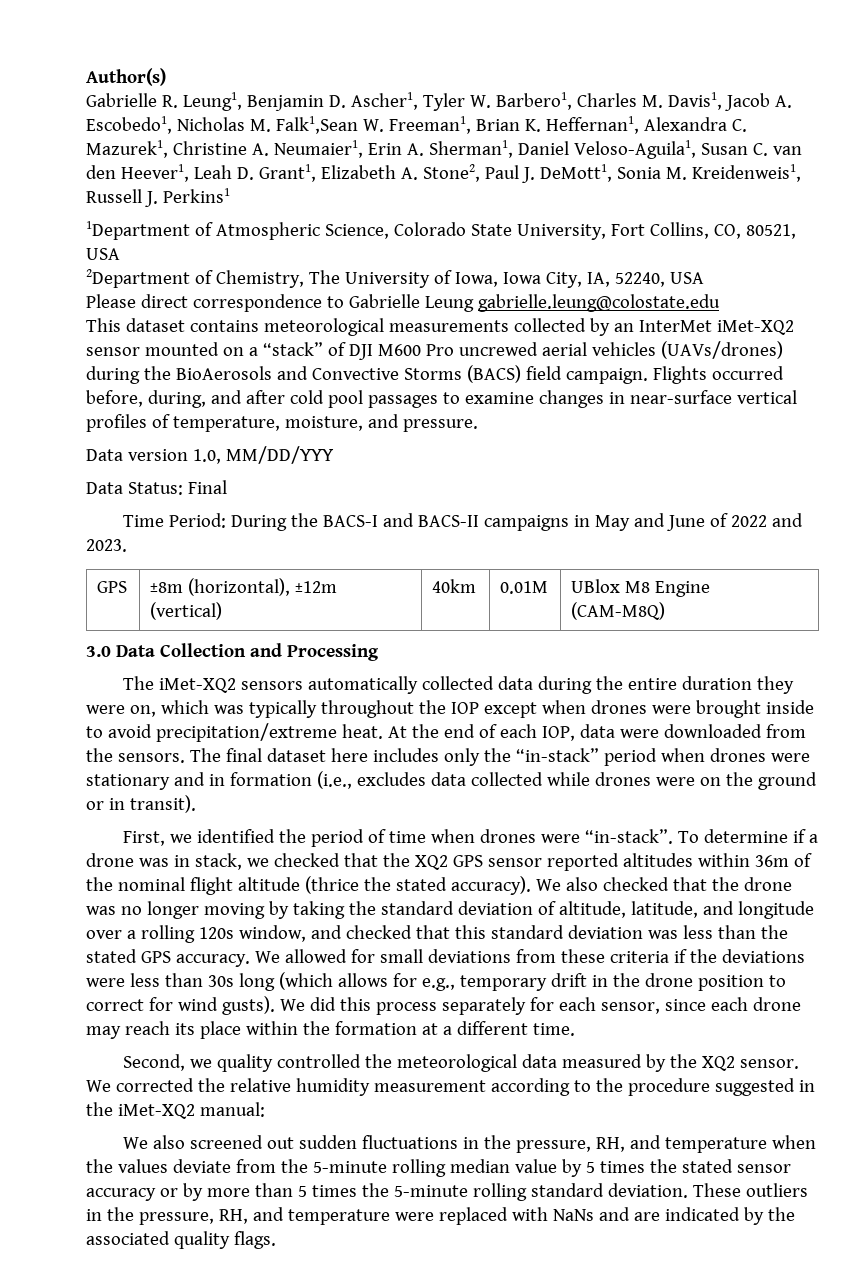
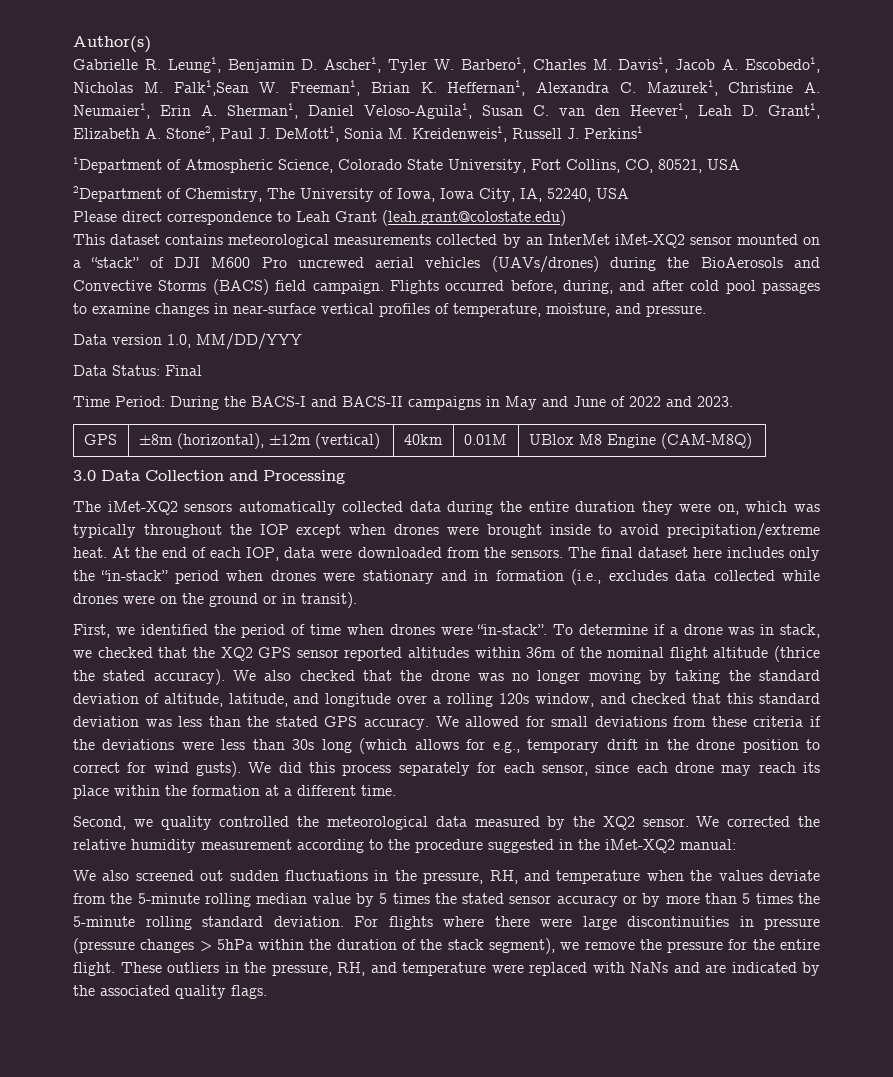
[348,294,720,312] Gabrielle Leung gabrielle.leung@colostate.edu -> [296,210,566,226] Leah Grant (leah.grant@colostate.edu)
(688, 1190) none -> [354,916,820,930] [73,938,820,954] [73,962,115,976] For flights where there were large discontinuities in pressure (pressure changes > 5hPa within the duration of the stack segment), we remove the pressure for the entire flight.

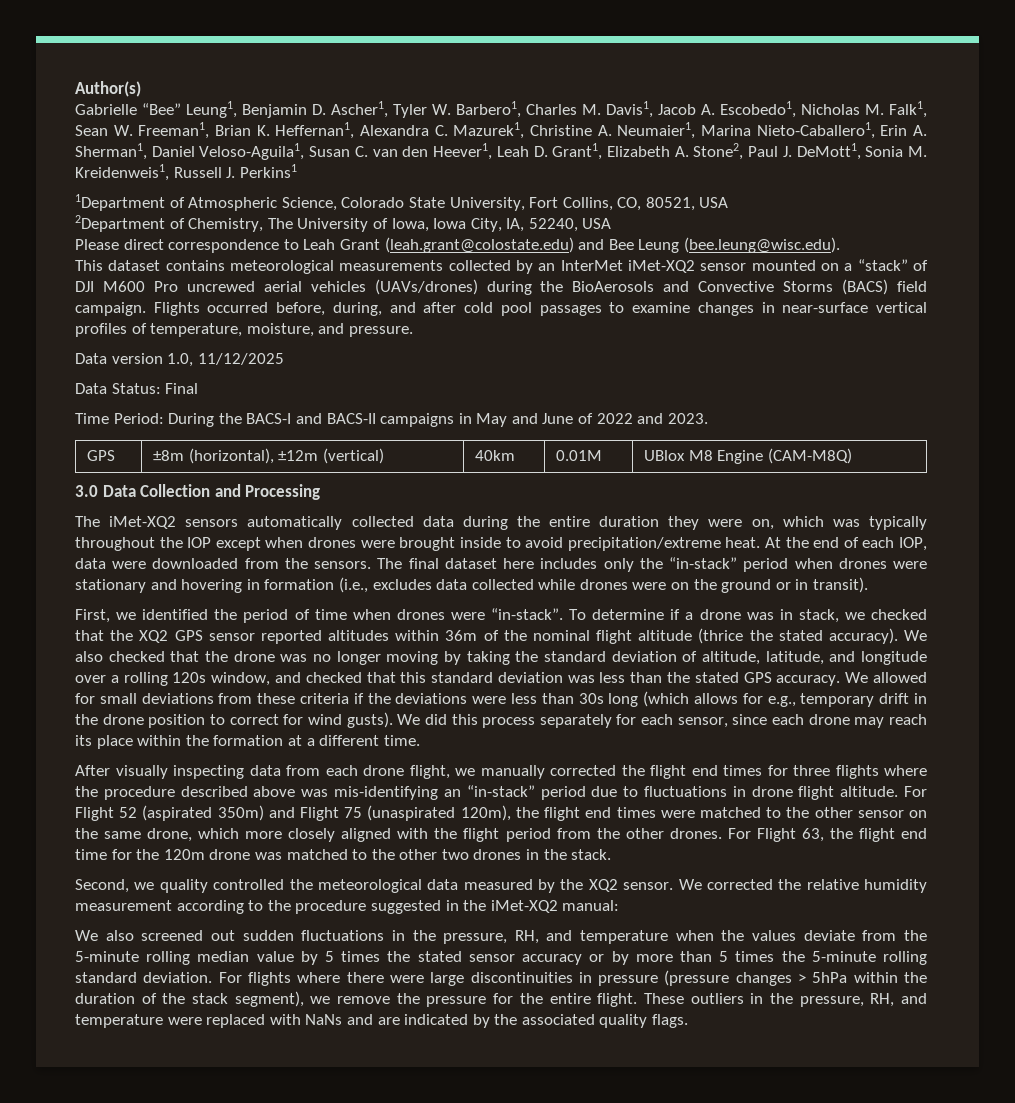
[144,59,161,70] R. -> [142,103,181,115] “Bee”
[173,80,249,96] Falk1,Sean -> [889,101,927,118] [75,125,108,136] Falk1, Sean
(150, 111) none -> [700,122,875,139] Marina Nieto-Caballero1,
(566, 218) none -> [578,237,840,253] and Bee Leung (bee.leung@wisc.edu).
[196,333,302,350] MM/DD/YYY -> [197,353,284,365] 11/12/2025
(467, 575) none -> [181,579,243,593] hovering
(396, 790) none -> [75,765,927,779] [75,785,927,800] [75,805,928,821] [75,828,927,842] [75,849,612,860] // After visually inspecting data from each drone flight, we manually corrected the flight end times for three flights where the procedure described above was mis-identifying an “in-stack” period due to fluctuations in drone flight altitude. For Flight 52 (aspirated 350m) and Flight 75 (unaspirated 120m), the flight end times were matched to the other sensor on the same drone, which more closely aligned with the flight period from the other drones. For Flight 63, the flight end time for the 120m drone was matched to the other two drones in the stack.

